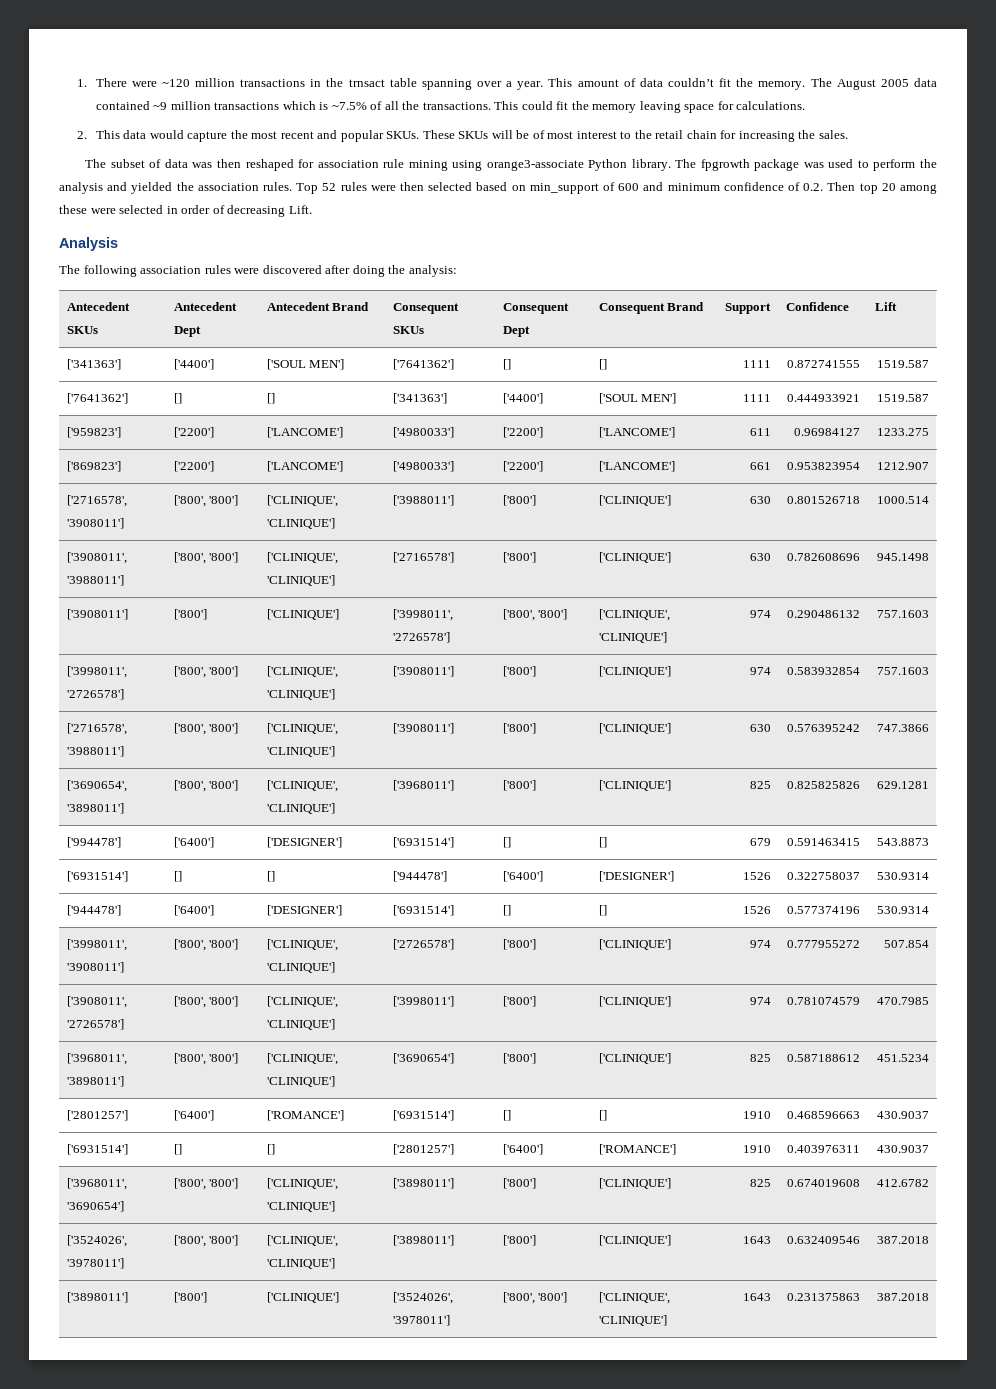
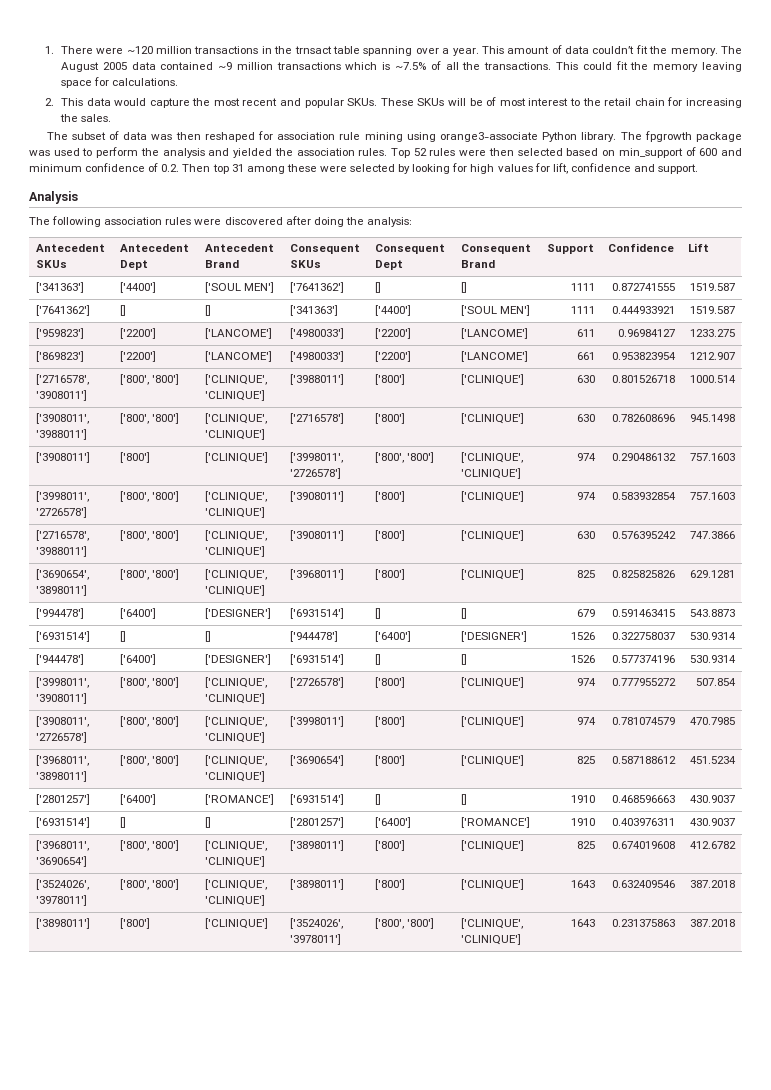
[881,183,896,191] 20 -> [231,164,244,172] 31
[166,205,312,217] in order of decreasing Lift. -> [398,163,699,174] by looking for high values for lift, confidence and support.

